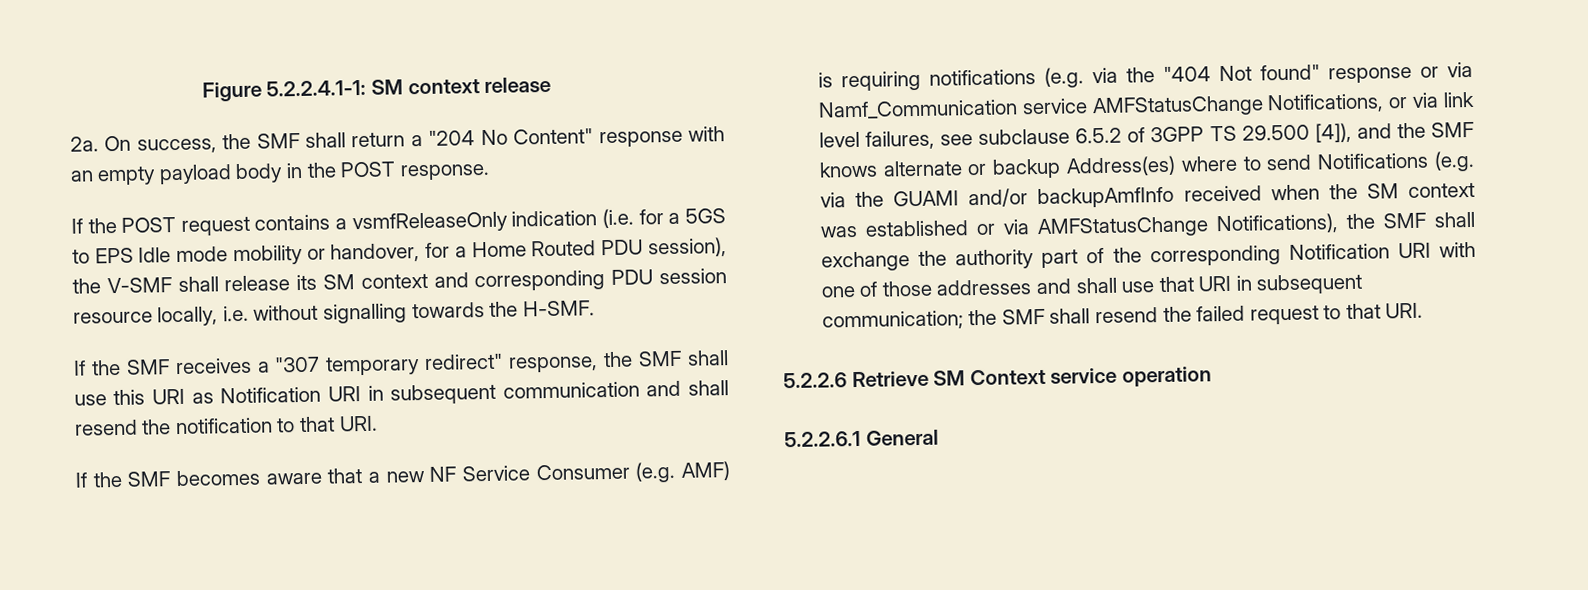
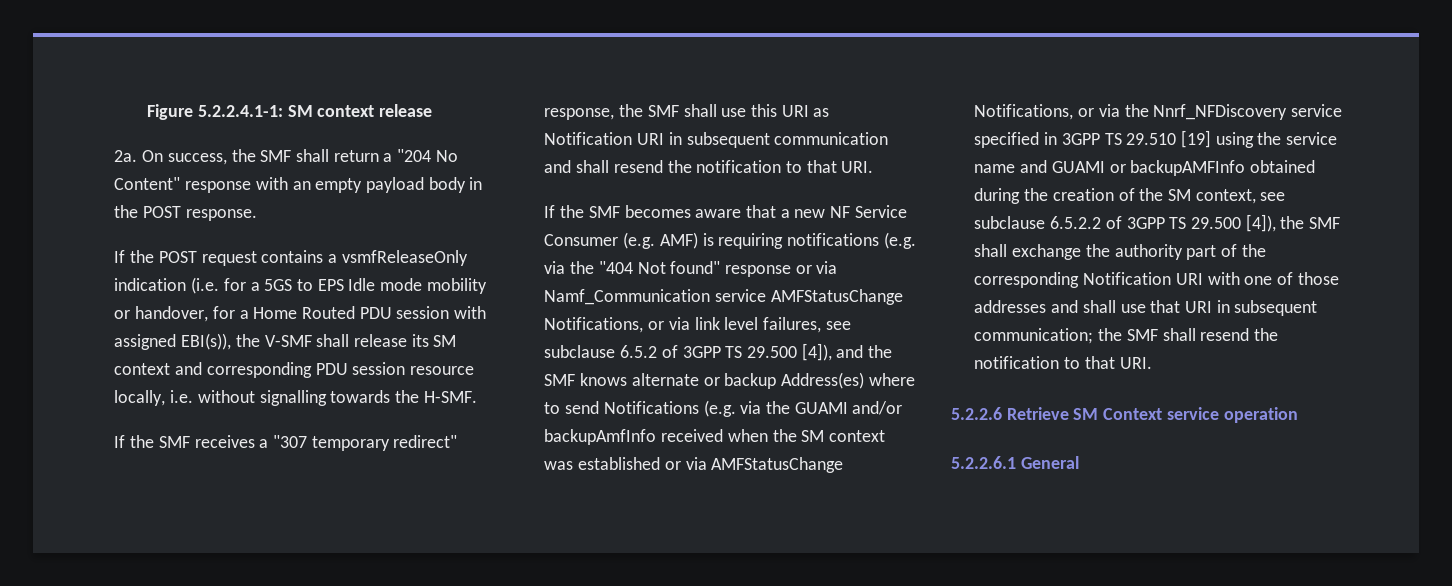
[648,237,727,258] session), -> [396,306,487,319] [114,333,232,350] session with assigned EBI(s)),
[1215,213,1339,235] Notifications), -> [974,104,1343,120] [974,130,1338,148] [974,160,1316,176] [974,188,1286,204] [974,214,1276,232] Notifications, or via the Nnrf_NFDiscovery service specified in 3GPP TS 29.510 [19] using the service name and GUAMI or backupAMFInfo obtained during the creation of the SM context, see subclause 6.5.2.2 of 3GPP TS 29.500 [4]),
[1196,305,1319,325] failed request -> [974,356,1060,369] notification

